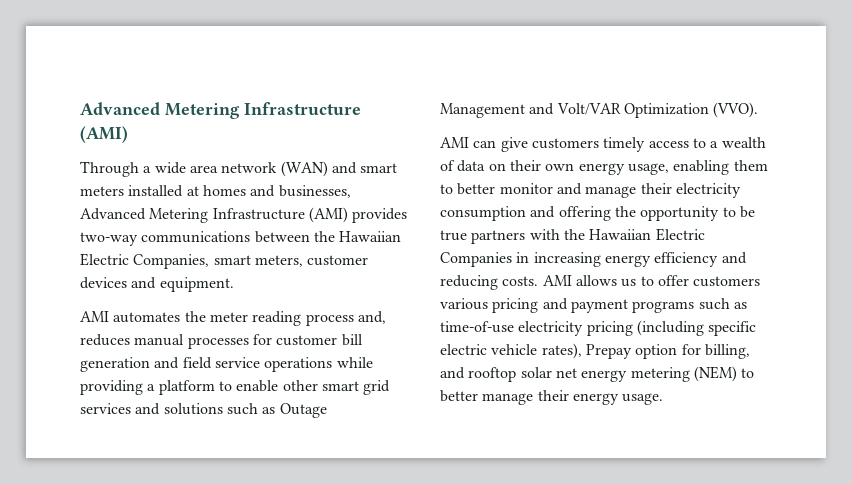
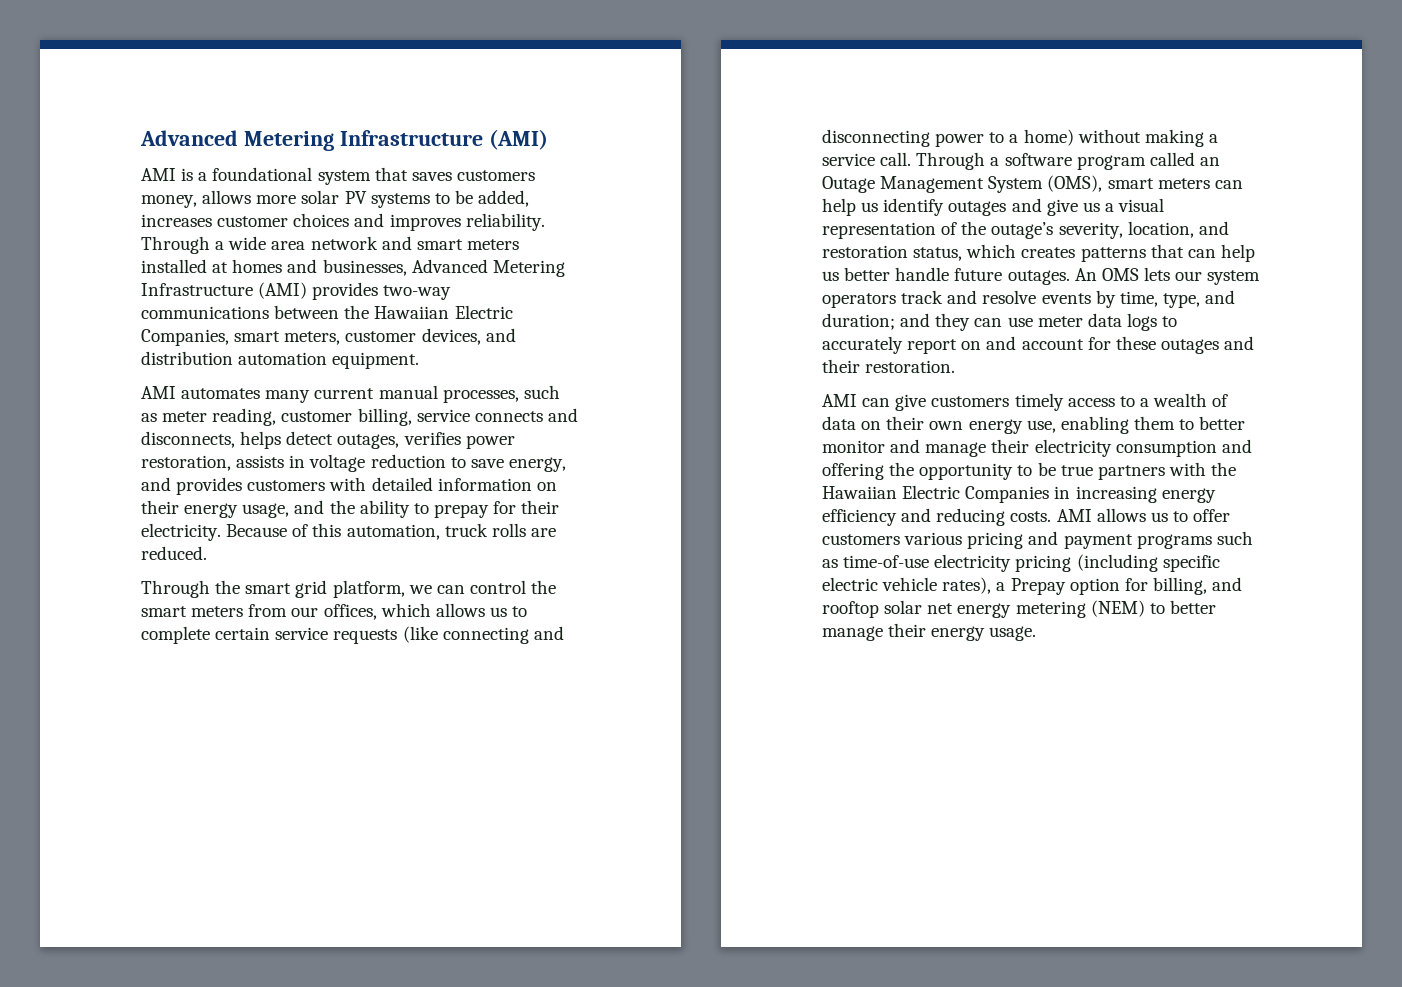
(128, 134) none -> [141,167,535,185] [141,190,530,208] [141,213,545,231] AMI is a foundational system that saves customers money, allows more solar PV systems to be added, increases customer choices and improves reliability.
[280,161,328,177] (WAN) -> (378, 243) none
[80,277,157,289] devices and -> [421,328,516,345] [141,351,328,365] devices, and distribution automation
[184,311,386,326] [80,334,363,349] [80,357,373,372] [80,380,391,395] [80,403,327,418] [440,102,759,118] the meter reading process and, reduces manual processes for customer bill generation and field service operations while providing a platform to enable other smart grid services and solutions such as Outage Management and Volt/VAR Optimization (VVO). -> [265,385,560,403] [141,408,578,426] [141,431,515,449] [141,454,566,472] [141,477,557,495] [141,500,560,518] [141,523,556,541] [141,546,207,560] [141,580,557,598] [141,603,528,620] [141,626,564,644] [822,129,1218,147] [822,152,1220,170] [822,175,1243,193] [822,198,1165,216] [822,221,1229,239] [822,244,1255,262] [822,267,1261,285] [822,290,1236,308] [822,313,1178,331] [822,336,1255,354] [822,359,956,373] many current manual processes, such as meter reading, customer billing, service connects and disconnects, helps detect outages, verifies power restoration, assists in voltage reduction to save energy, and provides customers with detailed information on their energy usage, and the ability to prepay for their electricity. Because of this automation, truck rolls are reduced. // Through the smart grid platform, we can control the smart meters from our offices, which allows us to complete certain service requests (like connecting and disconnecting power to a home) without making a service call. Through a software program called an Outage Management System (OMS), smart meters can help us identify outages and give us a visual representation of the outage’s severity, location, and restoration status, which creates patterns that can help us better handle future outages. An OMS lets our system operators track and resolve events by time, type, and duration; and they can use meter data logs to accurately report on and account for these outages and their restoration.
[627,163,669,175] usage, -> [1026,420,1056,433] use,
(582, 351) none -> [996,582,1006,591] a

